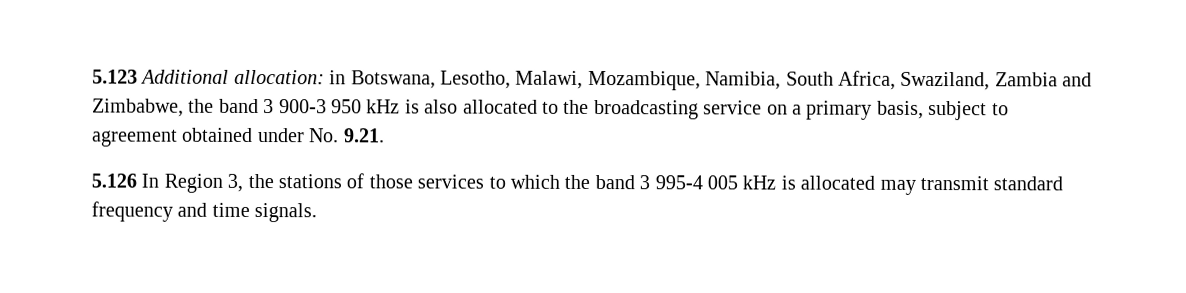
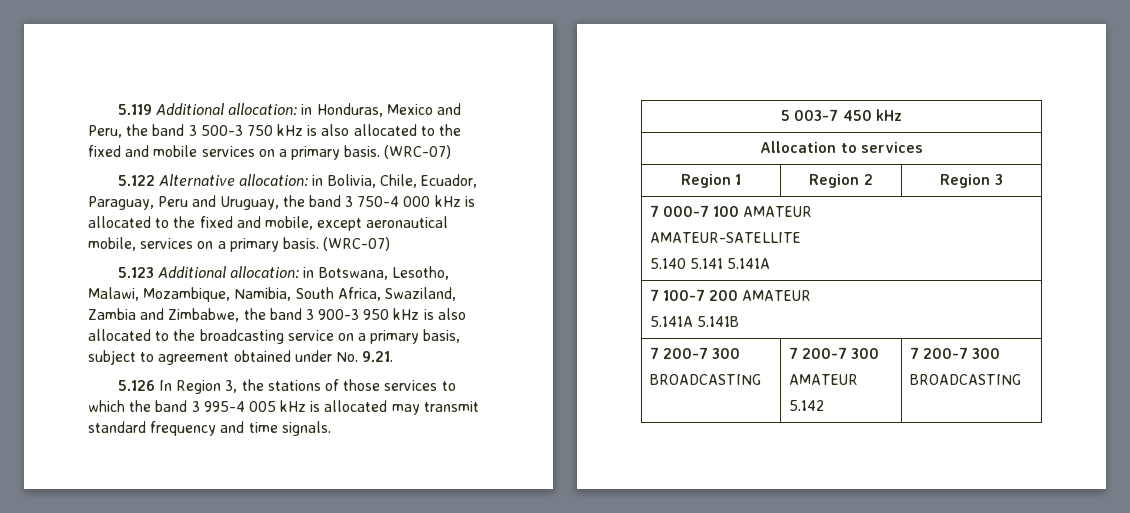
(92, 76) none -> [117,103,461,117] [88,124,462,138] [88,145,452,160] [117,174,477,188] [88,195,475,210] [88,216,449,231] [88,237,391,252] 5.119 Additional allocation: in Honduras, Mexico and Peru, the band 3 500-3 750 kHz is also allocated to the fixed and mobile services on a primary basis. (WRC-07) // 5.122 Alternative allocation: in Bolivia, Chile, Ecuador, Paraguay, Peru and Uruguay, the band 3 750-4 000 kHz is allocated to the fixed and mobile, except aeronautical mobile, services on a primary basis. (WRC-07) //
(318, 212) none -> [781,109,902,121] [760,141,923,153] [680,174,742,188] [809,174,873,188] [940,174,1003,188] [649,205,813,217] [649,232,801,243] [649,258,771,269] [649,289,812,301] [649,316,740,327] [649,347,741,359] [649,374,761,385] [788,347,880,359] [788,374,858,385] [788,400,824,411] [909,347,1001,359] [909,374,1021,385] // 5 003-7 450 kHz // Allocation to services // Region 1 | Region 2 | Region 3 // 7 000-7 100 AMATEUR // AMATEUR-SATELLITE // 5.140 5.141 5.141A // 7 100-7 200 AMATEUR // 5.141A 5.141B // 7 200-7 300 // BROADCASTING | 7 200-7 300 // AMATEUR // 5.142 | 7 200-7 300 // BROADCASTING

